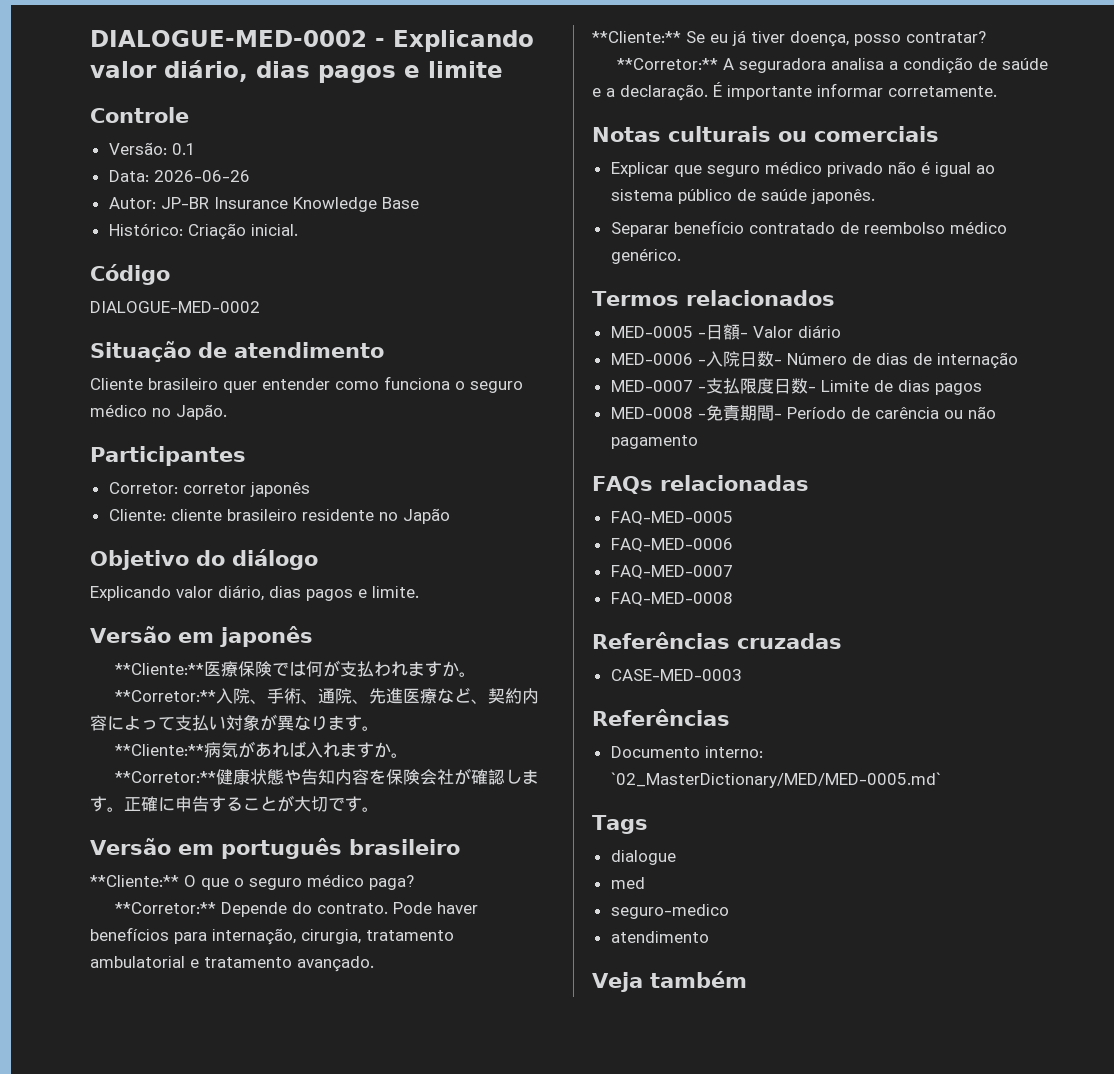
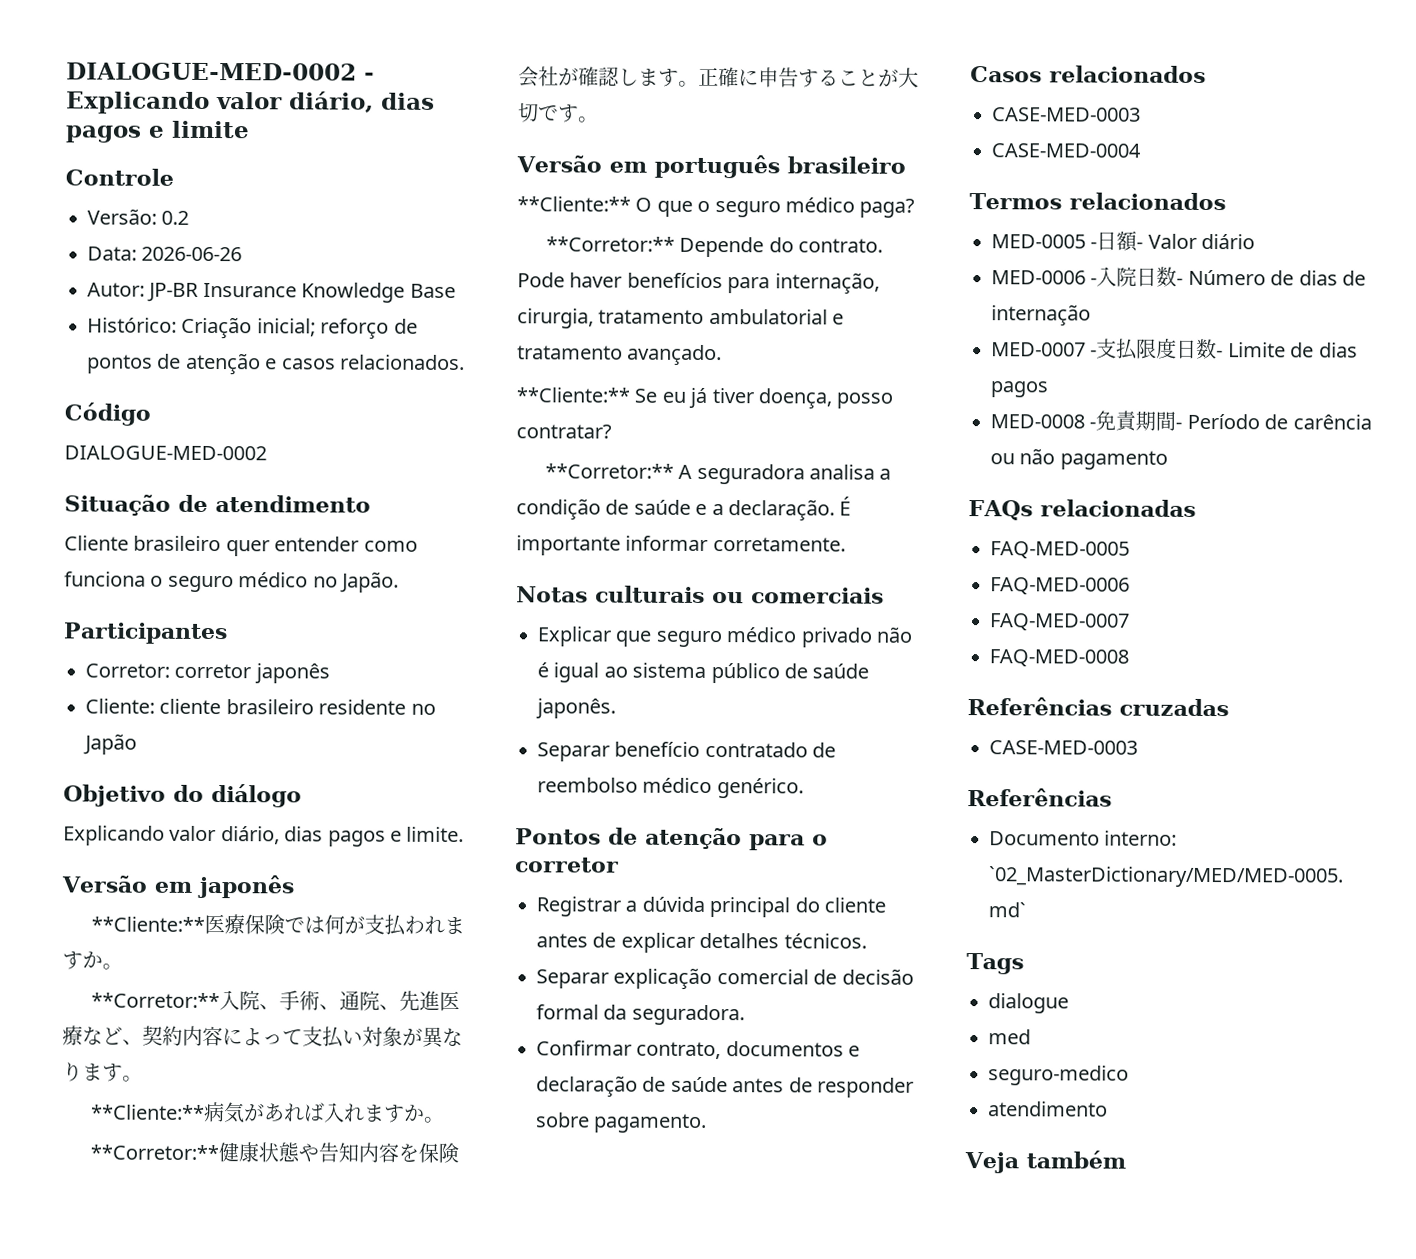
[171,143,196,155] 0.1 -> [161,210,190,225] 0.2
[250,224,298,236] inicial. -> [256,318,418,340] [87,352,465,376] inicial; reforço de pontos de atenção e casos relacionados.
(681, 256) none -> [515,827,828,851] [515,857,619,873] [536,896,886,918] [536,932,867,953] [536,967,914,991] [536,1004,745,1026] [536,1040,861,1060] [536,1075,914,1098] [536,1112,708,1133] [970,65,1206,83] [992,107,1141,122] [991,143,1141,158] // Pontos de atenção para o corretor // Registrar a dúvida principal do cliente antes de explicar detalhes técnicos. // Separar explicação comercial de decisão formal da seguradora. // Confirmar contrato, documentos e declaração de saúde antes de responder sobre pagamento. // Casos relacionados // CASE-MED-0003 // CASE-MED-0004

